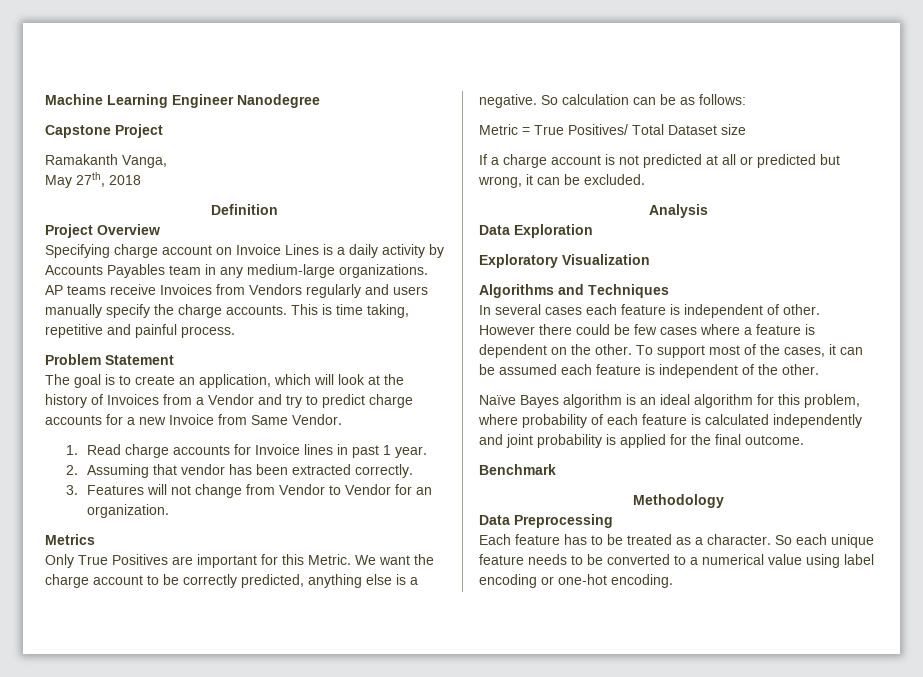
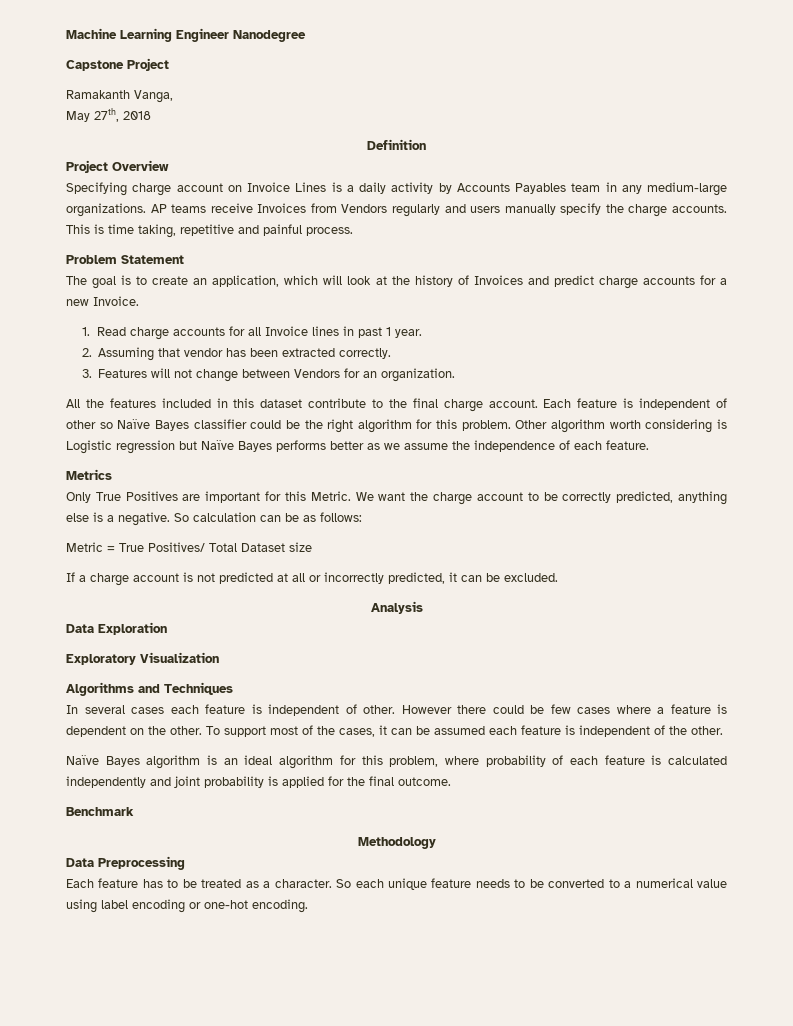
[163,394,318,408] from a Vendor and try to -> [527,276,549,285] and
[169,414,342,425] Invoice from Same Vendor. -> [93,296,139,306] Invoice.
(251, 449) none -> [248,327,262,336] all
[245,484,391,495] from Vendor to Vendor -> [242,369,341,378] between Vendors
(169, 511) none -> [66,398,727,412] [66,419,727,433] [66,440,649,454] // All the features included in this dataset contribute to the final charge account. Each feature is independent of other so Naïve Bayes classifier could be the right algorithm for this problem. Other algorithm worth considering is Logistic regression but Naïve Bayes performs better as we assume the independence of each feature.
[757,154,840,168] [478,176,522,188] predicted but wrong, -> [324,572,445,584] incorrectly predicted,

